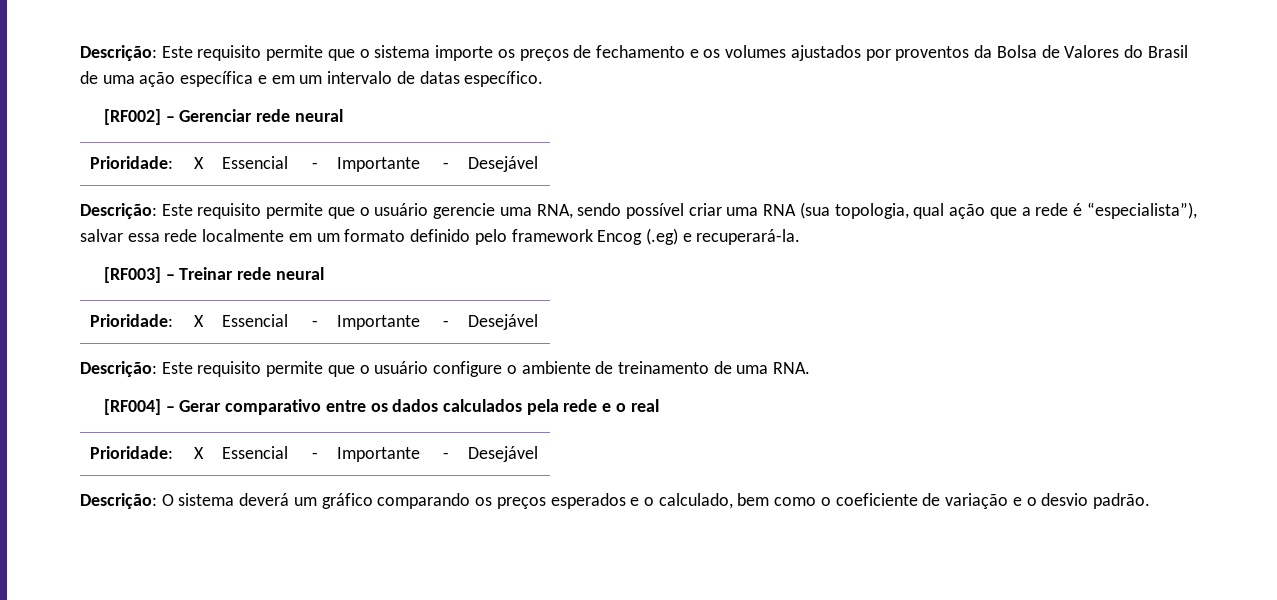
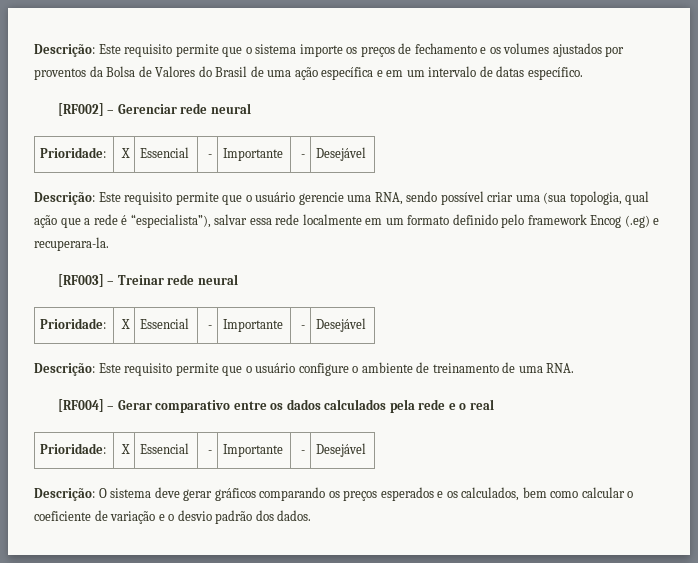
[763,204,797,216] RNA -> (540, 198) none
[696,229,801,245] recuperará-la. -> [34,237,109,251] recuperara-la.
[239,493,373,509] deverá um gráfico -> [154,487,256,501] deve gerar gráficos
[643,493,733,509] o calculado, -> [446,487,520,501] os calculados,
(817, 501) none -> [581,487,625,498] calcular
[1092,493,1150,509] padrão. -> [215,510,312,524] padrão dos dados.

